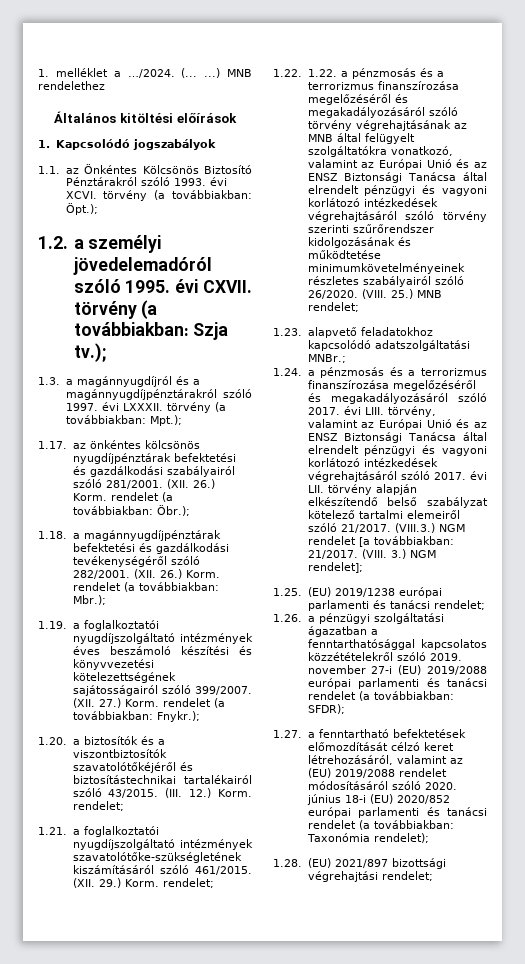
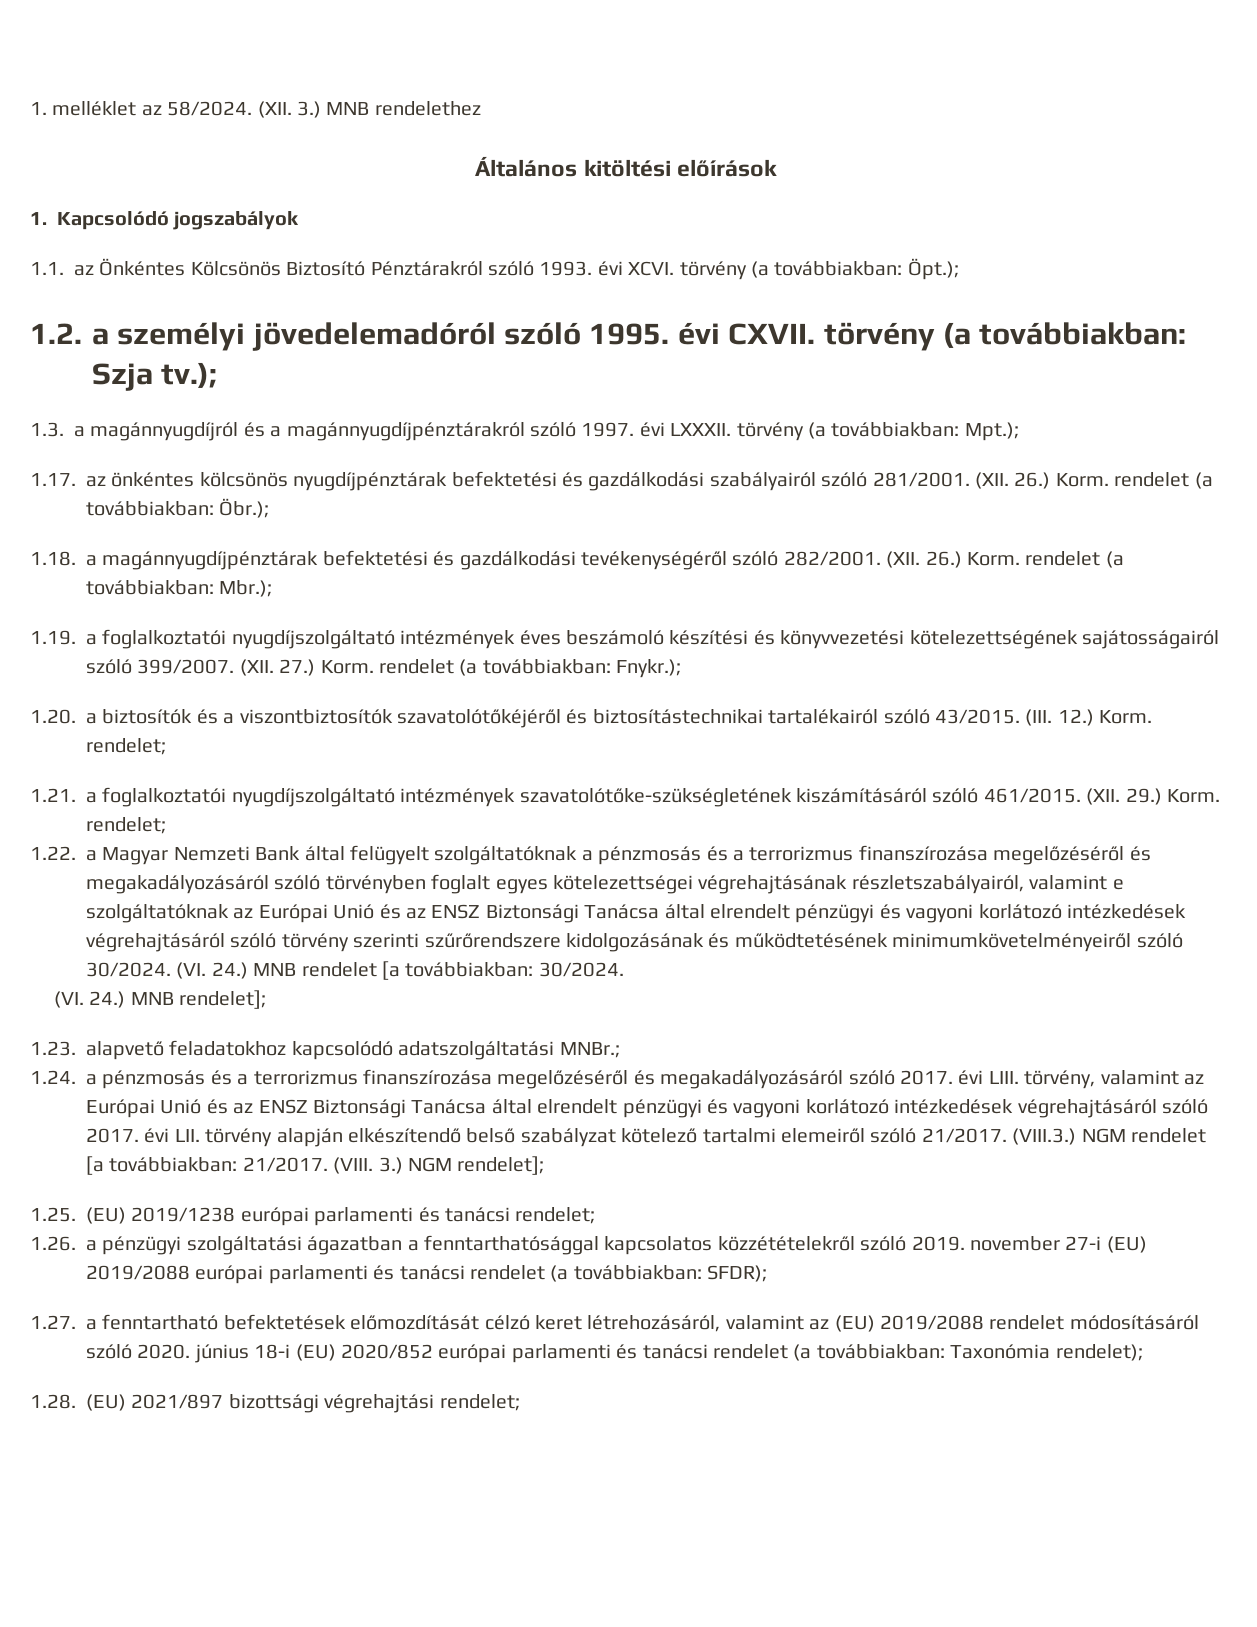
[113,68,221,78] a …/2024. (... ...) -> [141,101,321,118] az 58/2024. (XII. 3.)
[307,69,337,77] 1.22. -> [86,845,578,865] a Magyar Nemzeti Bank által felügyelt szolgáltatóknak
[307,120,467,131] [307,133,415,144] [307,146,453,157] [307,159,358,168] törvény végrehajtásának az MNB által felügyelt szolgáltatókra vonatkozó, valamint -> [325,874,1124,894] [86,904,229,923] törvényben foglalt egyes kötelezettségei végrehajtásának részletszabályairól, valamint e szolgáltatóknak
[352,224,434,233] szűrőrendszer -> [424,933,561,948] szűrőrendszere
[307,250,381,259] [307,263,465,274] [307,276,464,287] [307,289,442,299] [307,302,359,312] működtetése minimumkövetelményeinek részletes szabályairól szóló 26/2020. (VIII. 25.) MNB rendelet; -> [734,933,1183,952] [86,961,624,980] [54,990,267,1009] működtetésének minimumkövetelményeiről szóló 30/2024. (VI. 24.) MNB rendelet [a továbbiakban: 30/2024. // (VI. 24.) MNB rendelet];

